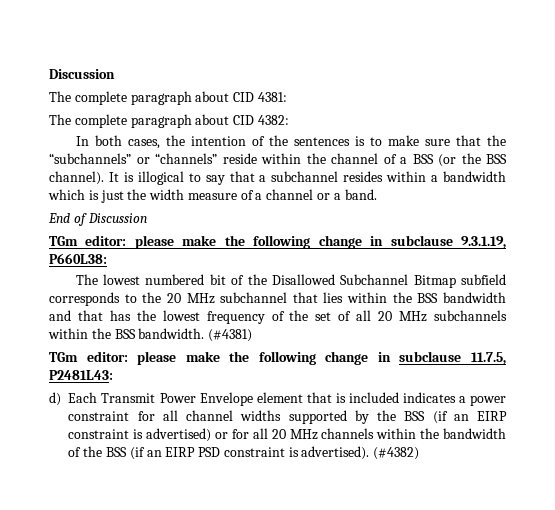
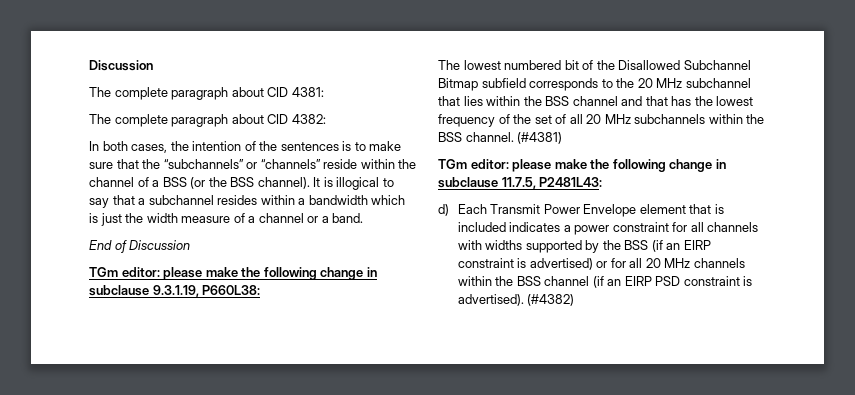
[442,292,506,303] bandwidth -> [572,96,618,106] channel
[138,328,205,339] bandwidth. -> [465,132,514,142] channel.
[186,410,234,421] channel -> [707,222,759,232] [457,240,482,250] channels with
[442,428,506,439] [68,446,127,457] bandwidth of the BSS -> [516,276,590,286] BSS channel

